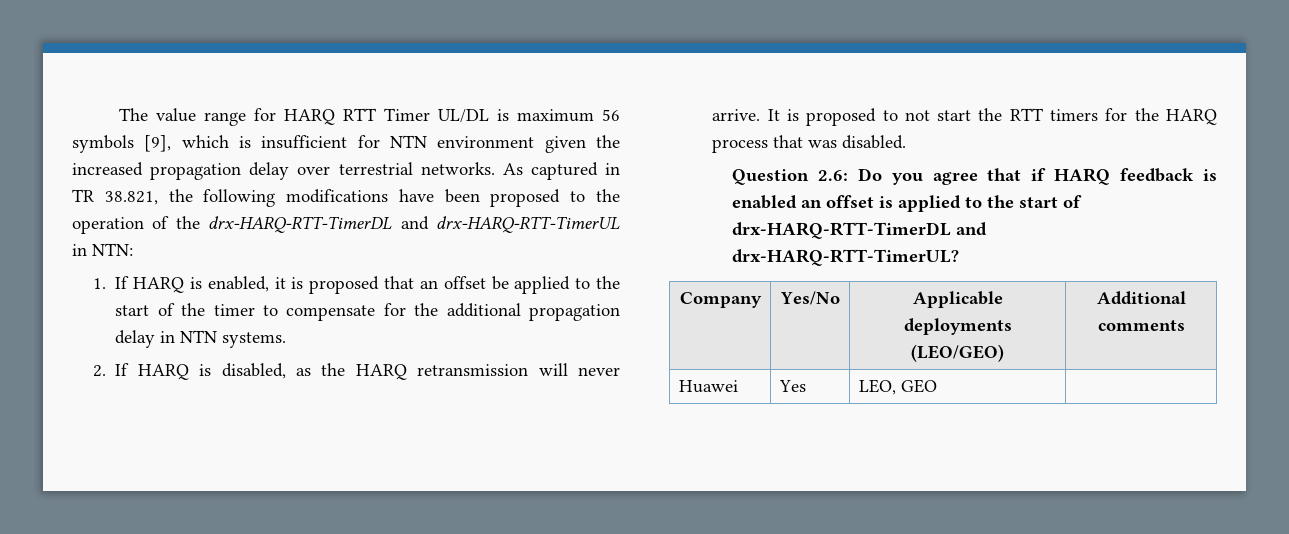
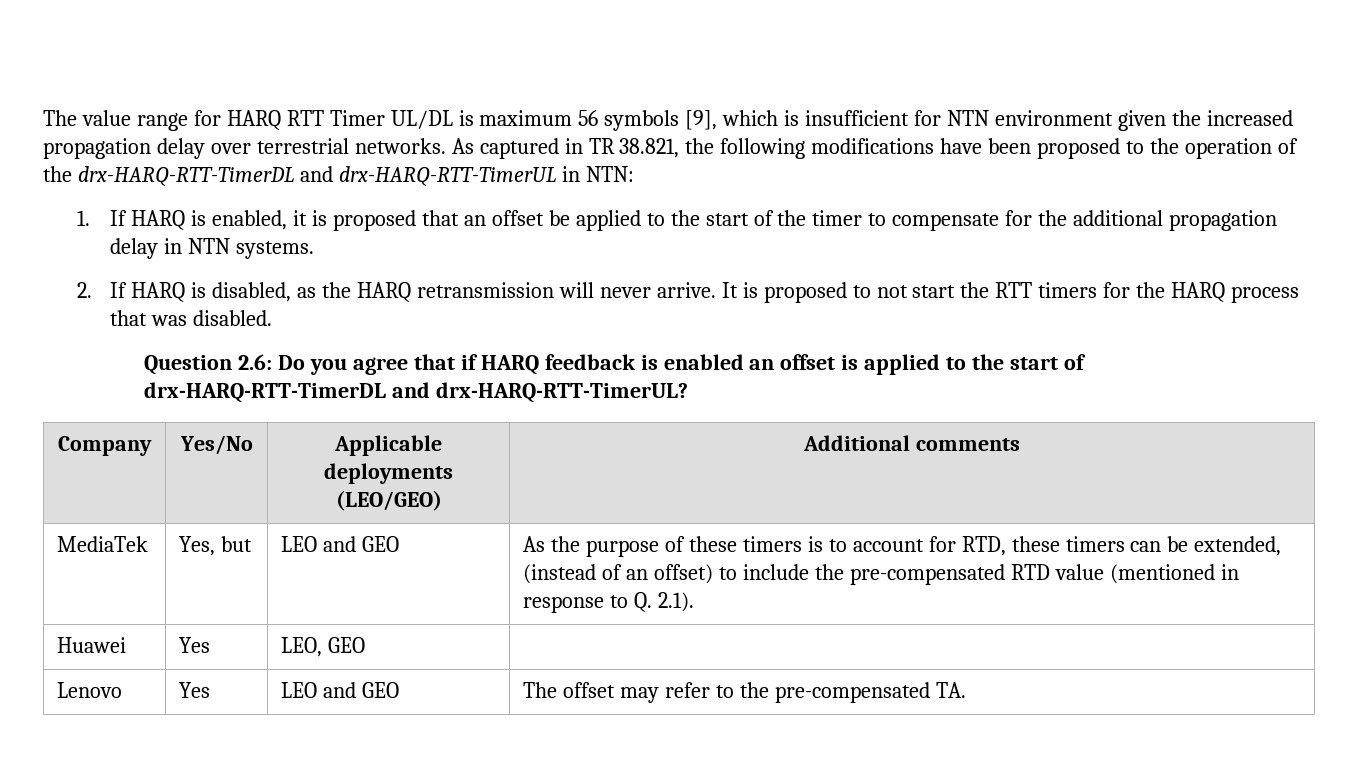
[678,380,738,393] [778,380,806,392] [858,379,937,395] Huawei | Yes | LEO, GEO | -> [57,536,149,552] [179,536,253,556] [281,536,400,552] [523,536,1282,557] [523,564,1239,585] [523,592,695,613] [57,637,127,653] [179,637,211,653] [281,637,366,657] [57,682,123,698] [179,682,211,698] [281,682,400,698] [523,682,966,703] MediaTek | Yes, but | LEO and GEO | As the purpose of these timers is to account for RTD, these timers can be extended, (instead of an offset) to include the pre-compensated RTD value (mentioned in response to Q. 2.1). // Huawei | Yes | LEO, GEO | // Lenovo | Yes | LEO and GEO | The offset may refer to the pre-compensated TA.

